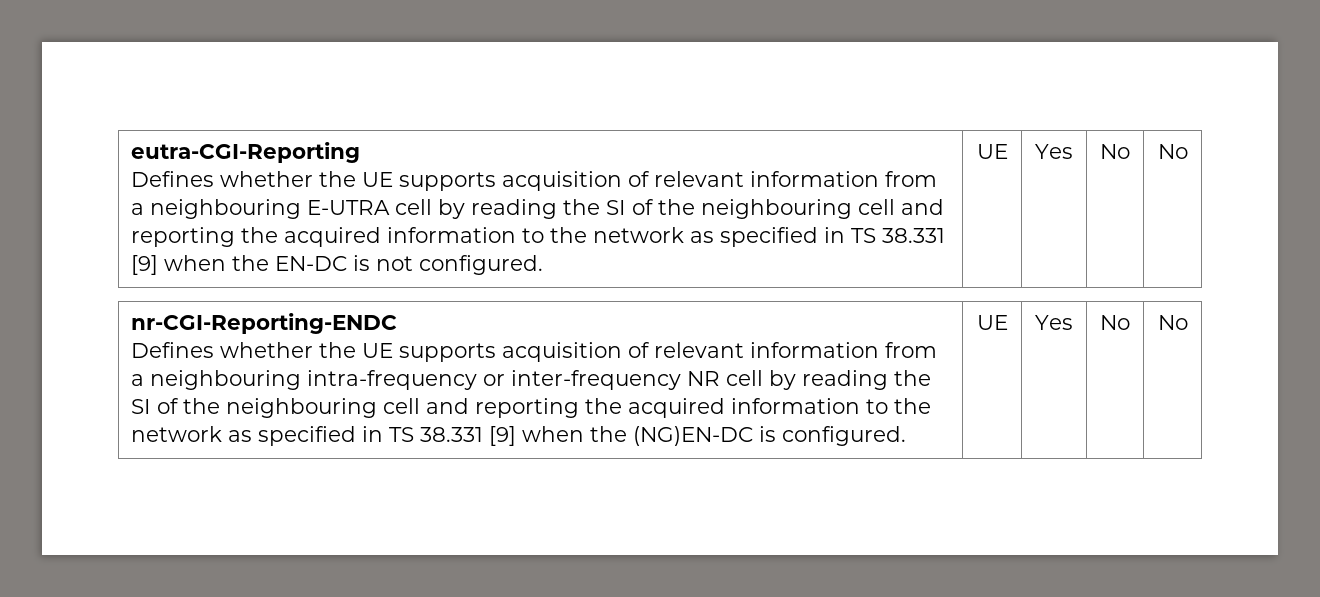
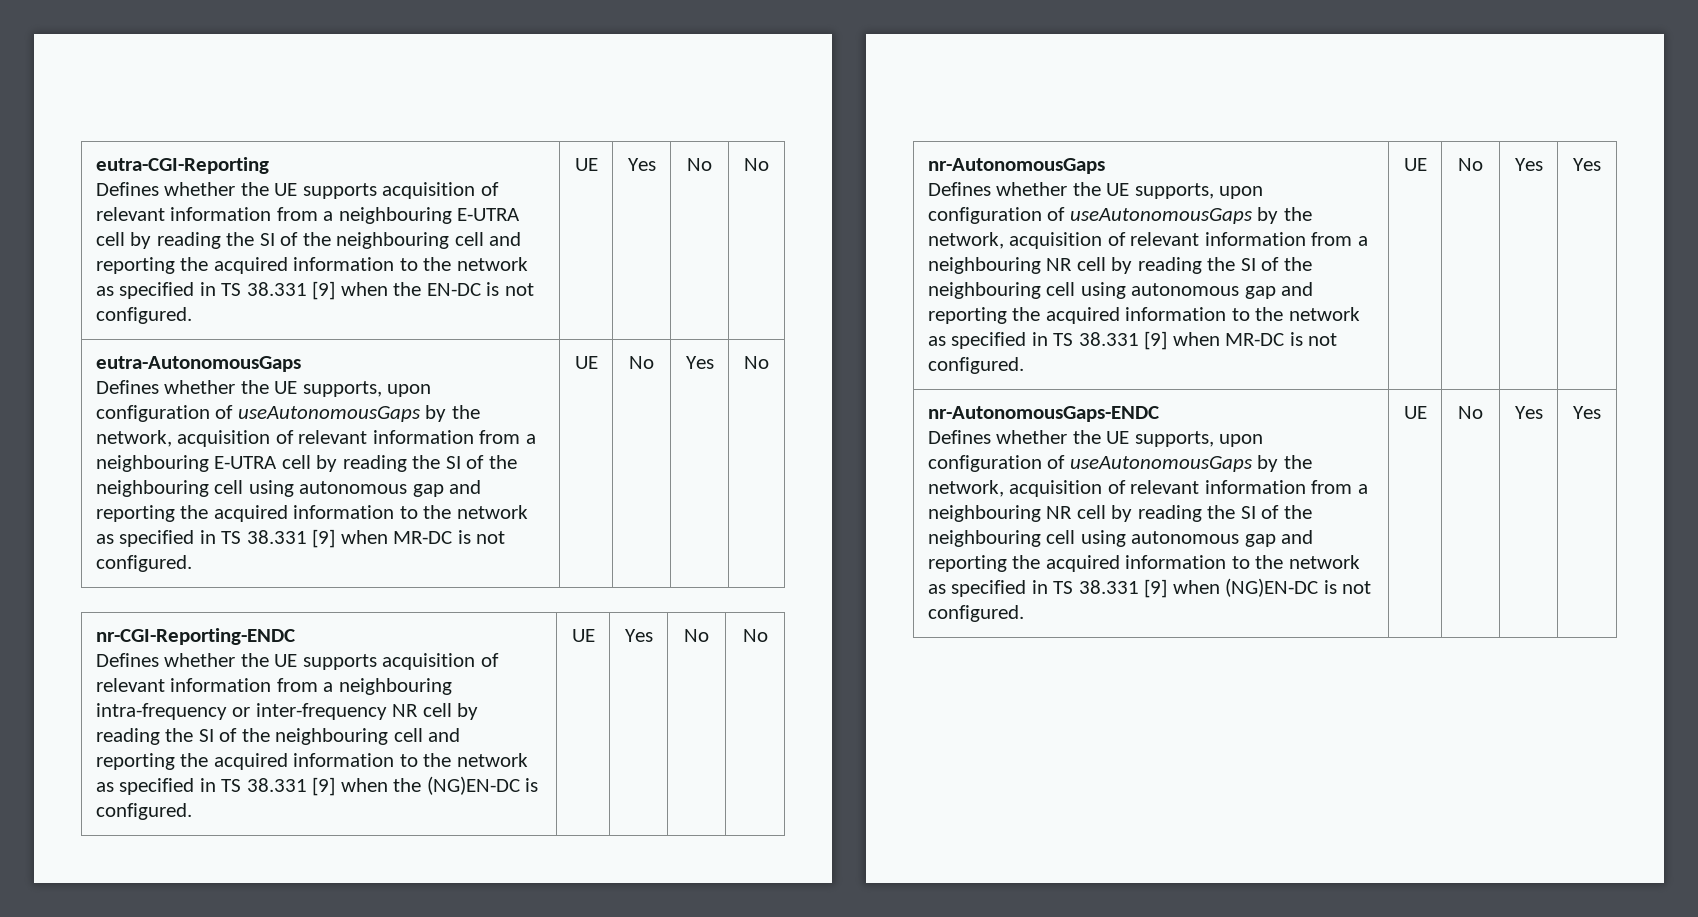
(1188, 151) none -> [95,356,301,372] [95,380,432,397] [95,405,480,422] [95,430,536,447] [95,455,517,472] [95,480,482,497] [95,505,528,522] [95,529,506,548] [95,555,192,572] [574,356,598,369] [629,356,654,369] [685,356,714,369] [744,356,769,369] // eutra-AutonomousGaps // Defines whether the UE supports, upon configuration of useAutonomousGaps by the network, acquisition of relevant information from a neighbouring E-UTRA cell by reading the SI of the neighbouring cell using autonomous gap and reporting the acquired information to the network as specified in TS 38.331 [9] when MR-DC is not configured. | UE | No | Yes | No
(1188, 322) none -> [927,158,1105,174] [927,182,1264,199] [927,207,1312,224] [927,232,1368,249] [927,257,1312,274] [927,282,1314,299] [927,307,1360,324] [927,331,1338,350] [927,357,1024,374] [1403,158,1427,171] [1458,158,1483,171] [1514,158,1543,171] [1573,158,1601,171] [927,406,1159,422] [927,430,1264,447] [927,455,1312,472] [927,480,1368,497] [927,505,1312,522] [927,530,1314,547] [927,555,1360,572] [927,578,1372,598] [927,605,1024,622] [1403,406,1427,419] [1458,406,1483,419] [1514,406,1543,419] [1573,406,1601,419] // nr-AutonomousGaps // Defines whether the UE supports, upon configuration of useAutonomousGaps by the network, acquisition of relevant information from a neighbouring NR cell by reading the SI of the neighbouring cell using autonomous gap and reporting the acquired information to the network as specified in TS 38.331 [9] when MR-DC is not configured. | UE | No | Yes | Yes // nr-AutonomousGaps-ENDC // Defines whether the UE supports, upon configuration of useAutonomousGaps by the network, acquisition of relevant information from a neighbouring NR cell by reading the SI of the neighbouring cell using autonomous gap and reporting the acquired information to the network as specified in TS 38.331 [9] when (NG)EN-DC is not configured. | UE | No | Yes | Yes

